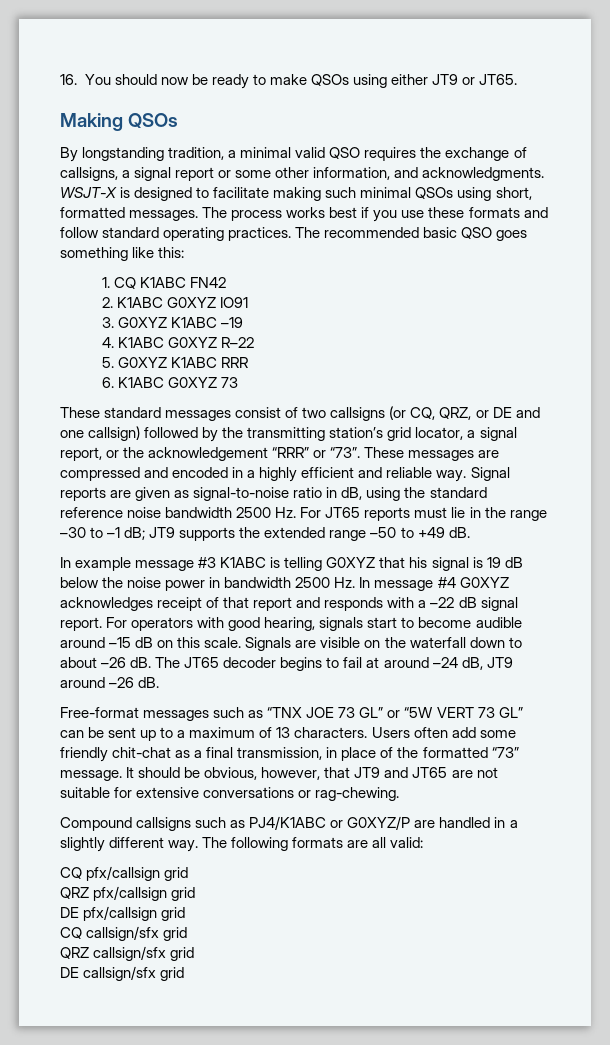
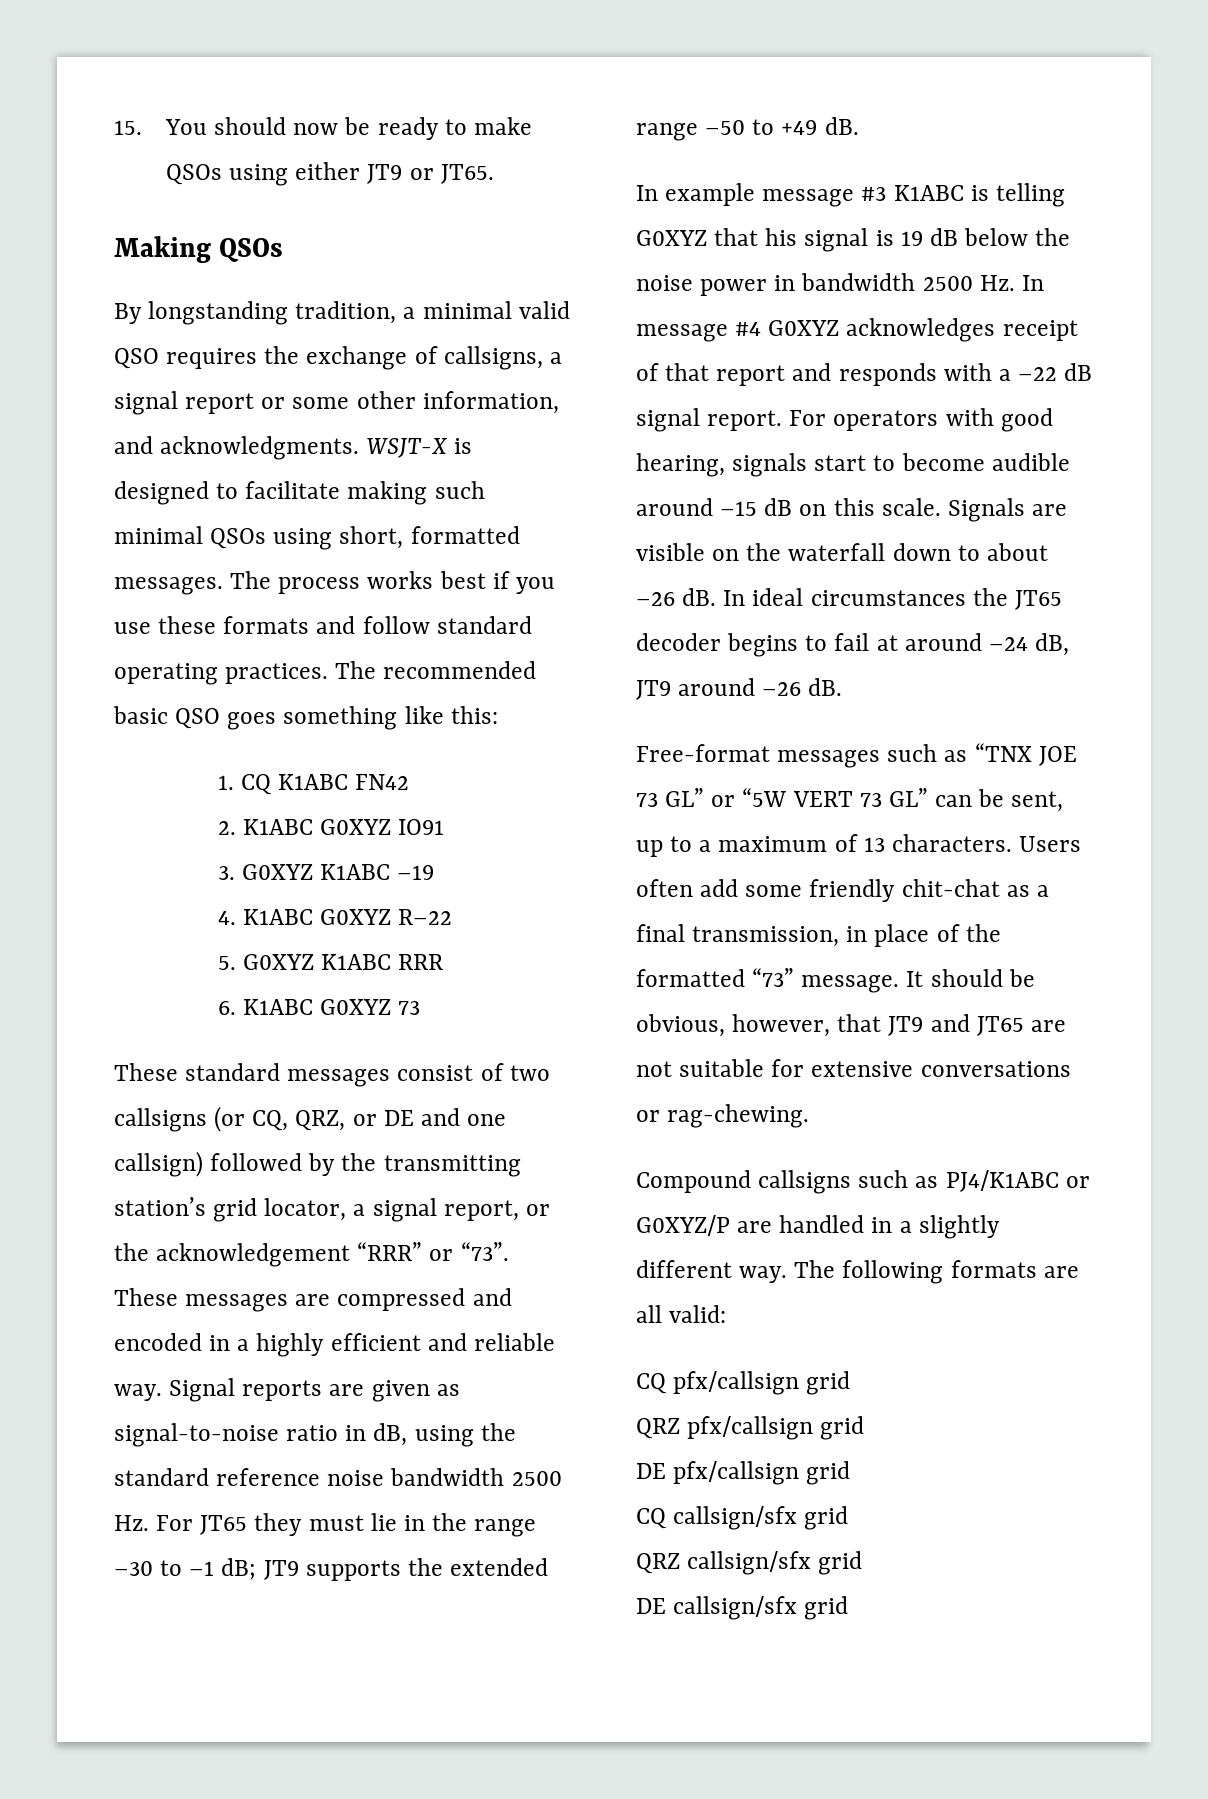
[60,74,77,85] 16. -> [114,120,142,135] 15.
[364,507,411,521] reports -> [254,1513,303,1536] they
[155,657,181,668] The -> [723,588,1008,606] In ideal circumstances the
[108,727,137,738] sent -> [1011,791,1064,812] sent,

